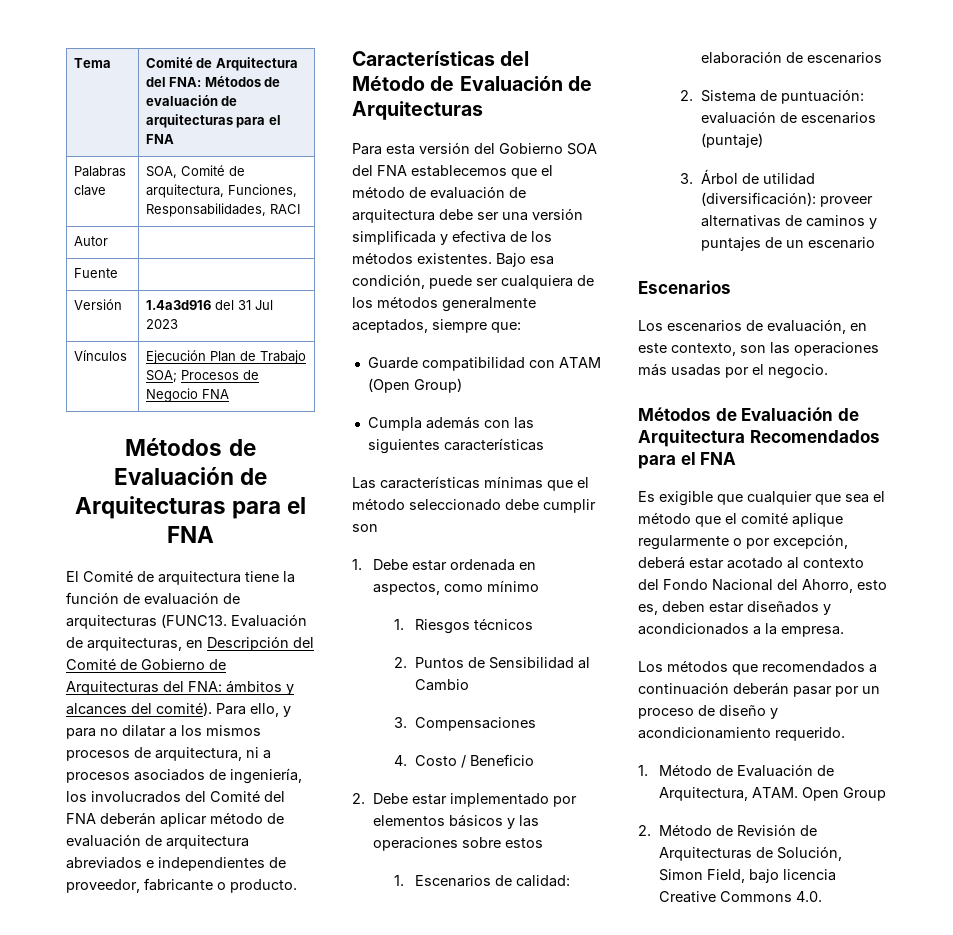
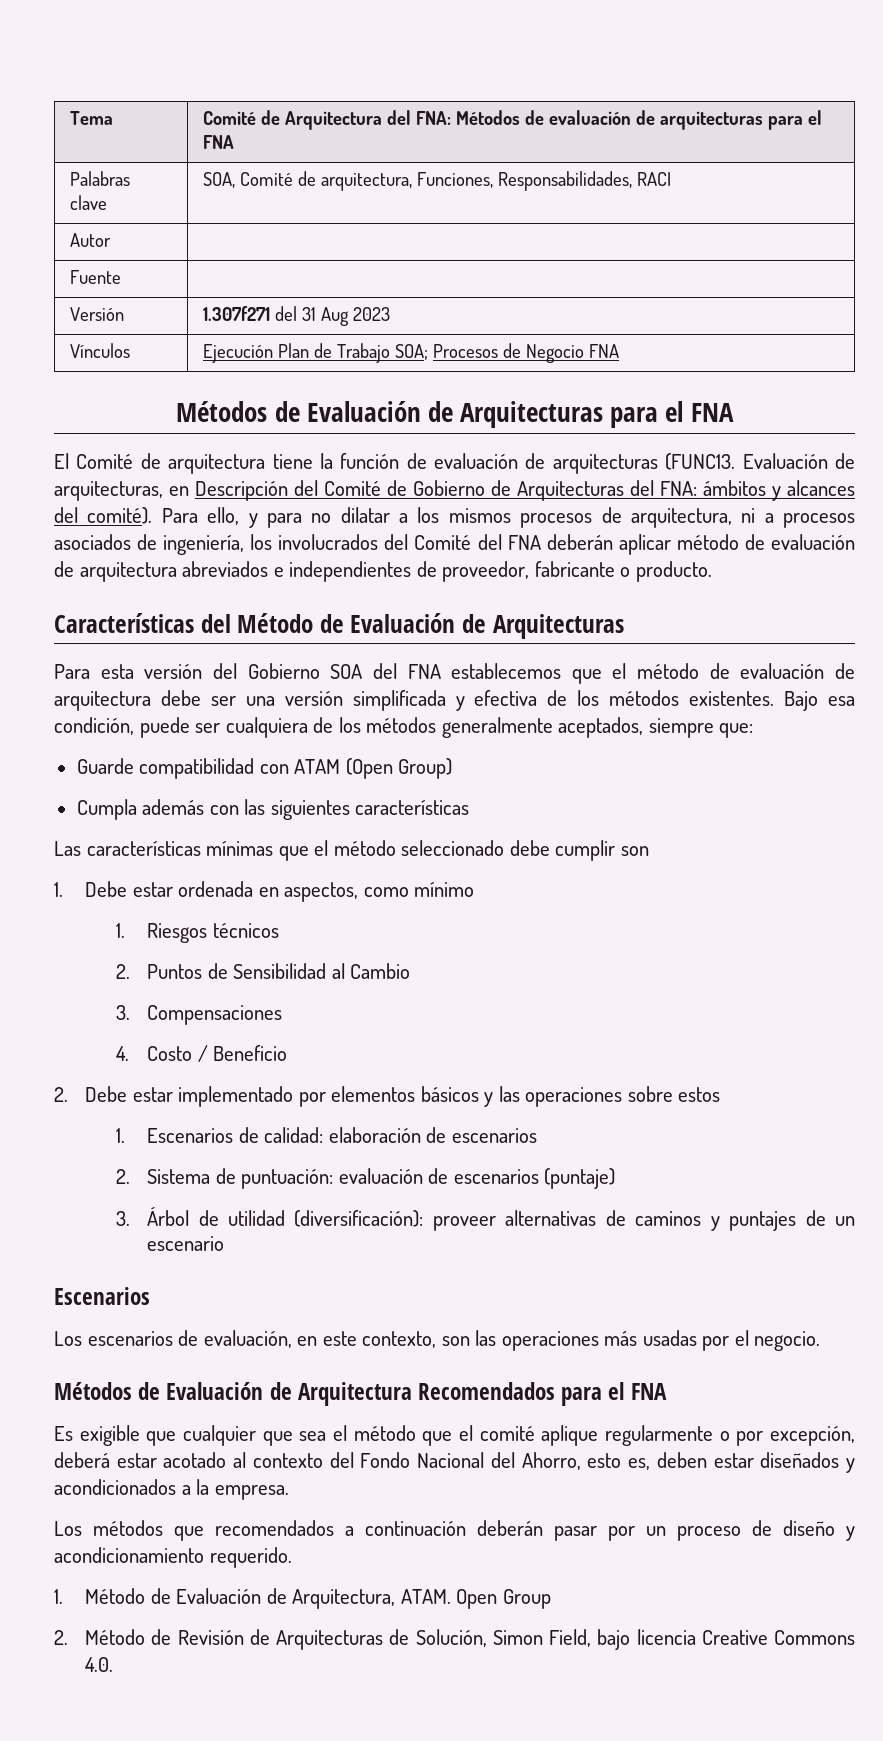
[145,300,211,310] 1.4a3d916 -> [203,306,271,321] 1.307f271
[254,300,273,310] Jul -> [321,307,350,326] Aug

